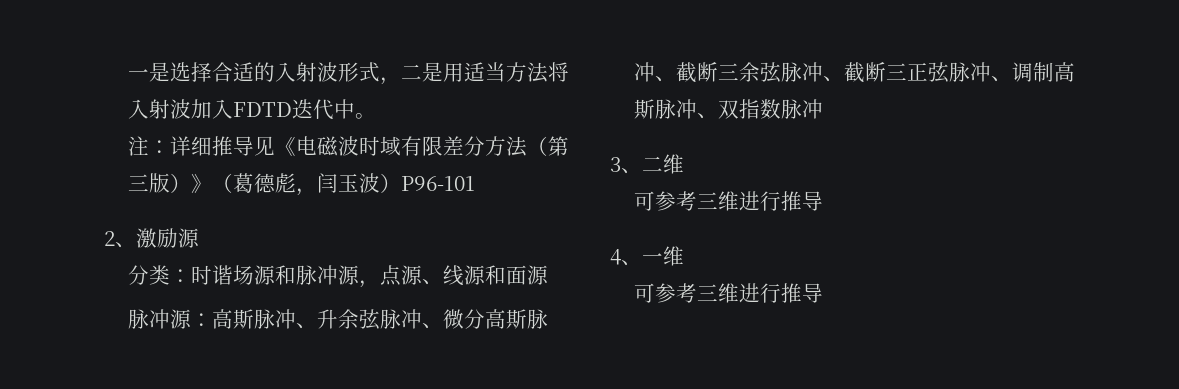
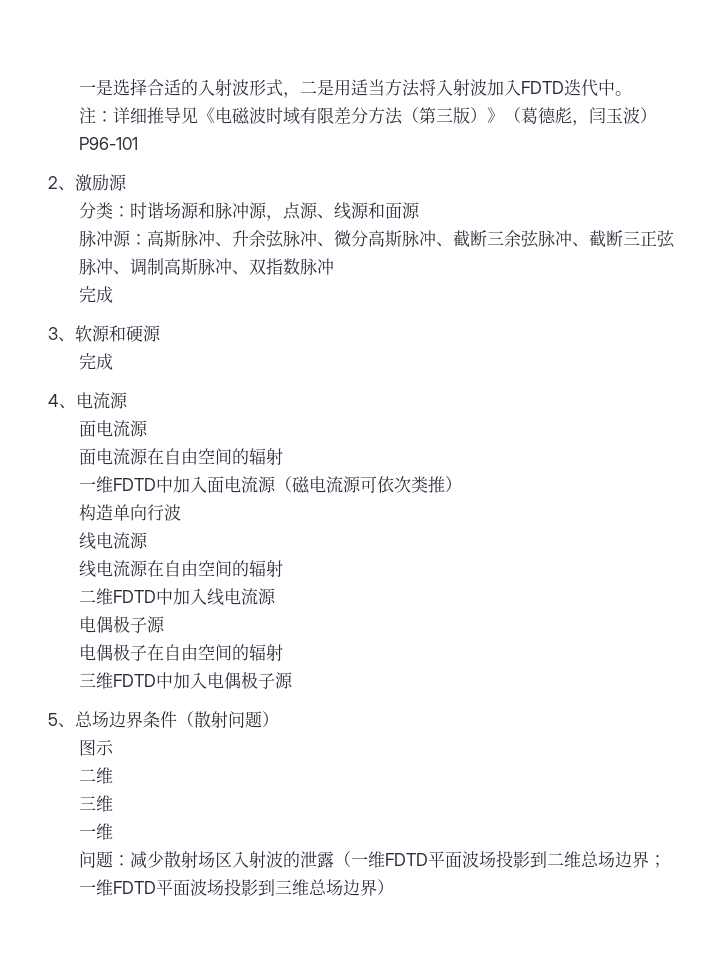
(823, 109) none -> [79,286,114,303] // 完成
(642, 171) none -> [75,325,161,342] [79,353,114,370] [48,392,128,409] [79,420,149,437] [79,448,284,465] [79,476,463,494] [79,504,182,521] [79,532,149,550] [79,560,284,578] [79,588,277,606] [79,615,166,633] [79,643,284,661] [79,671,294,689] [48,711,279,728] [79,739,115,756] 软源和硬源 // 完成 // 4、电流源 // 面电流源 // 面电流源在自由空间的辐射 // 一维FDTD中加入面电流源（磁电流源可依次类推） // 构造单向行波 // 线电流源 // 线电流源在自由空间的辐射 // 二维FDTD中加入线电流源 // 电偶极子源 // 电偶极子在自由空间的辐射 // 三维FDTD中加入电偶极子源 // 5、总场边界条件（散射问题） // 图示 //
[633,191,823,211] [610,246,684,266] [633,283,823,303] 可参考三维进行推导 // 4、一维 // 可参考三维进行推导 -> [79,795,114,812] [79,823,114,840] [79,850,667,869] [79,878,395,896] 三维 // 一维 // 问题：减少散射场区入射波的泄露（一维FDTD平面波场投影到二维总场边界；一维FDTD平面波场投影到三维总场边界）

